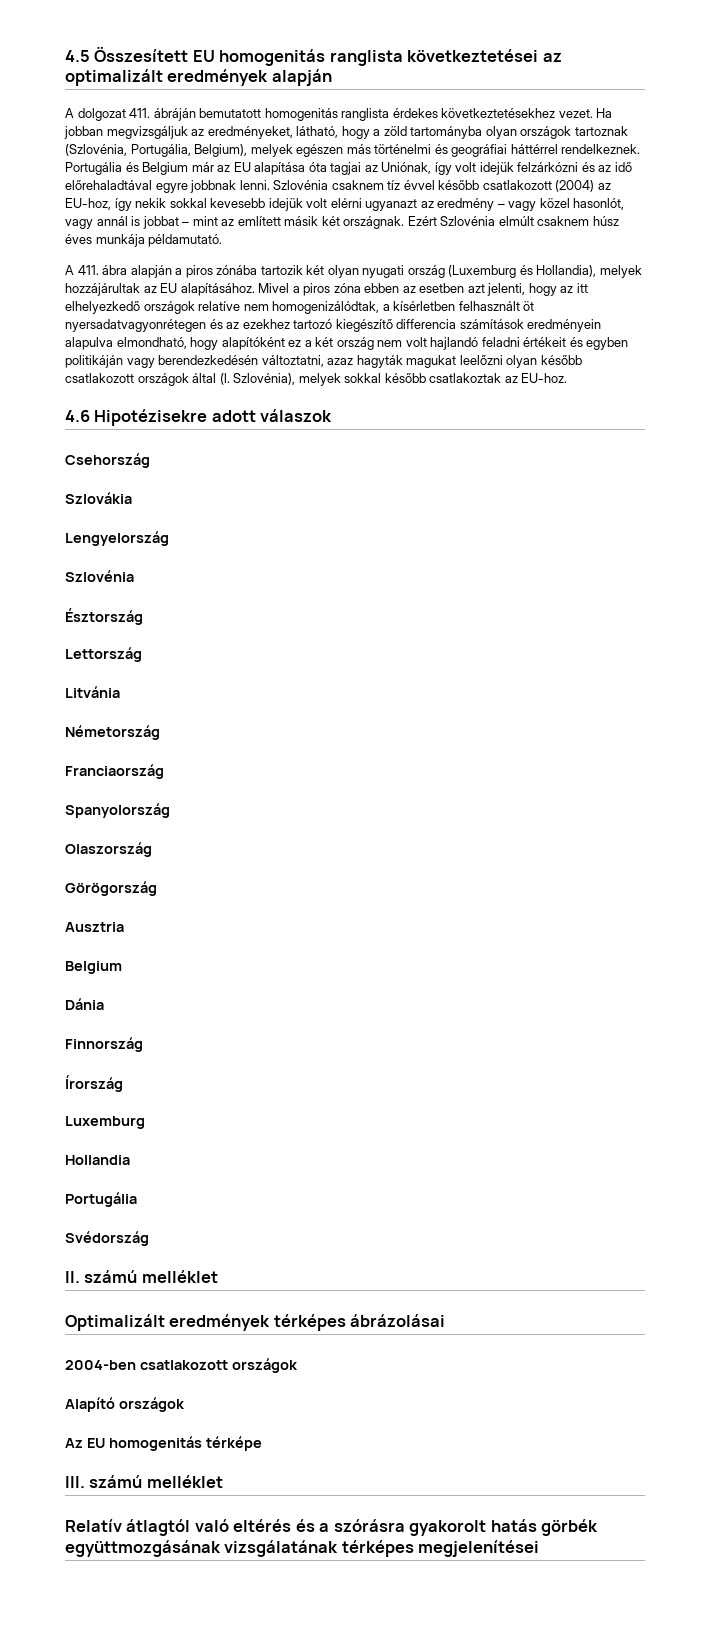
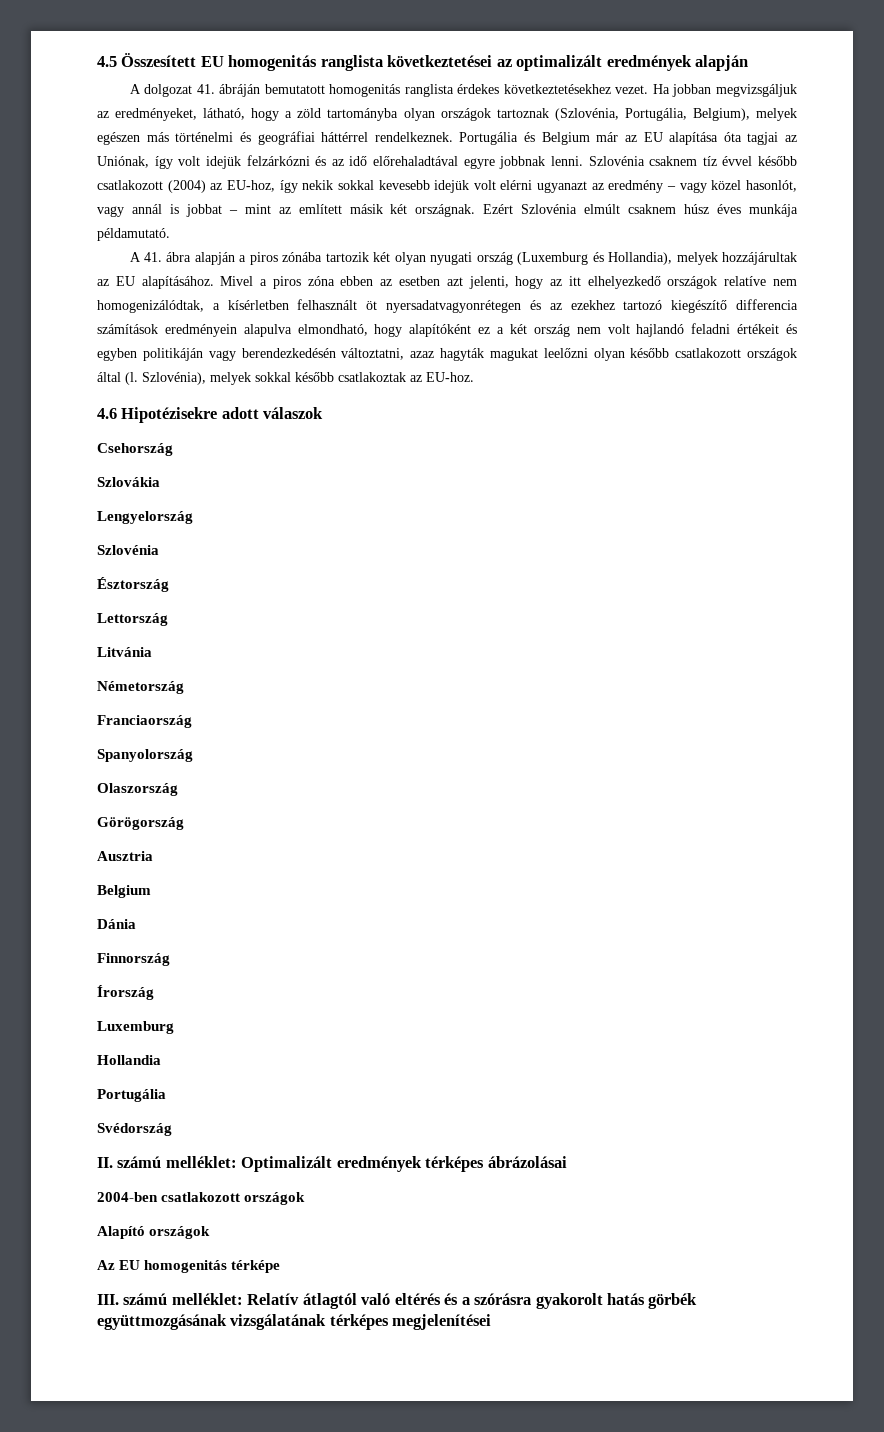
[129,108,151,118] 411. -> [196,84,215,94] 41.
[77,265,99,275] 411. -> [144,252,163,262] 41.
[141,1270,218,1283] melléklet // -> [165,1156,237,1168] melléklet:
[146,1475,223,1488] melléklet // -> [171,1293,243,1305] melléklet:

